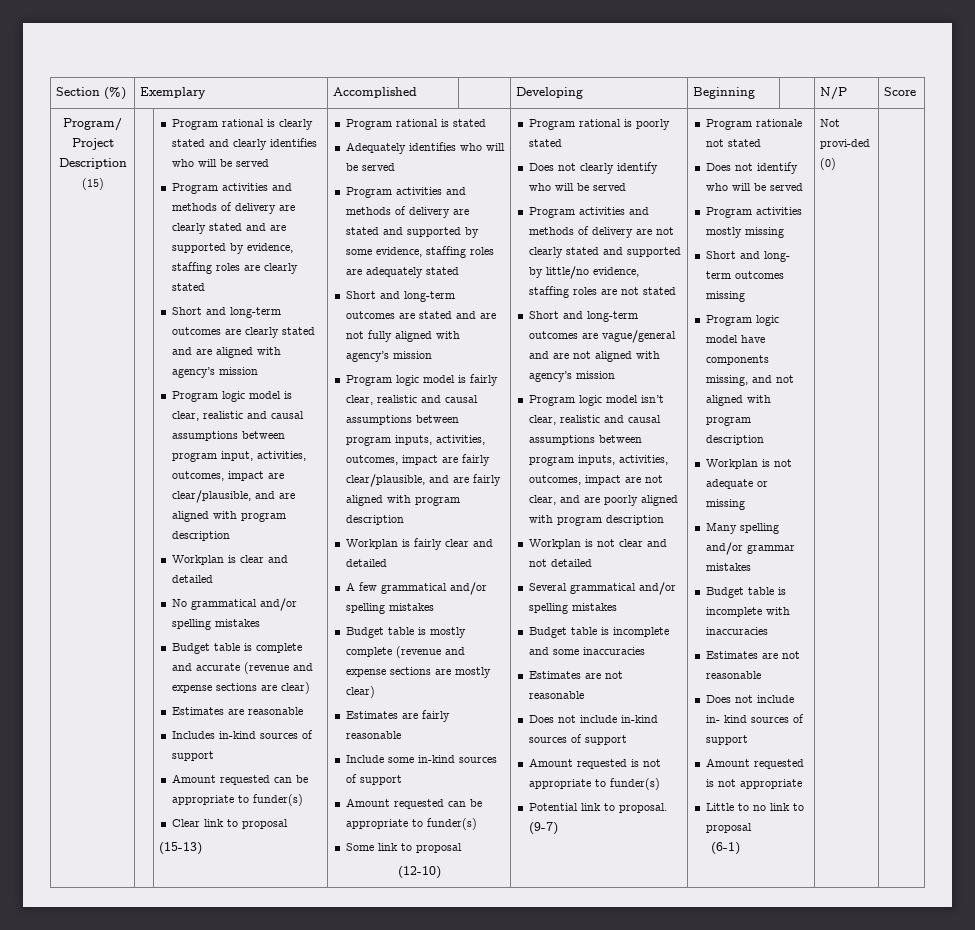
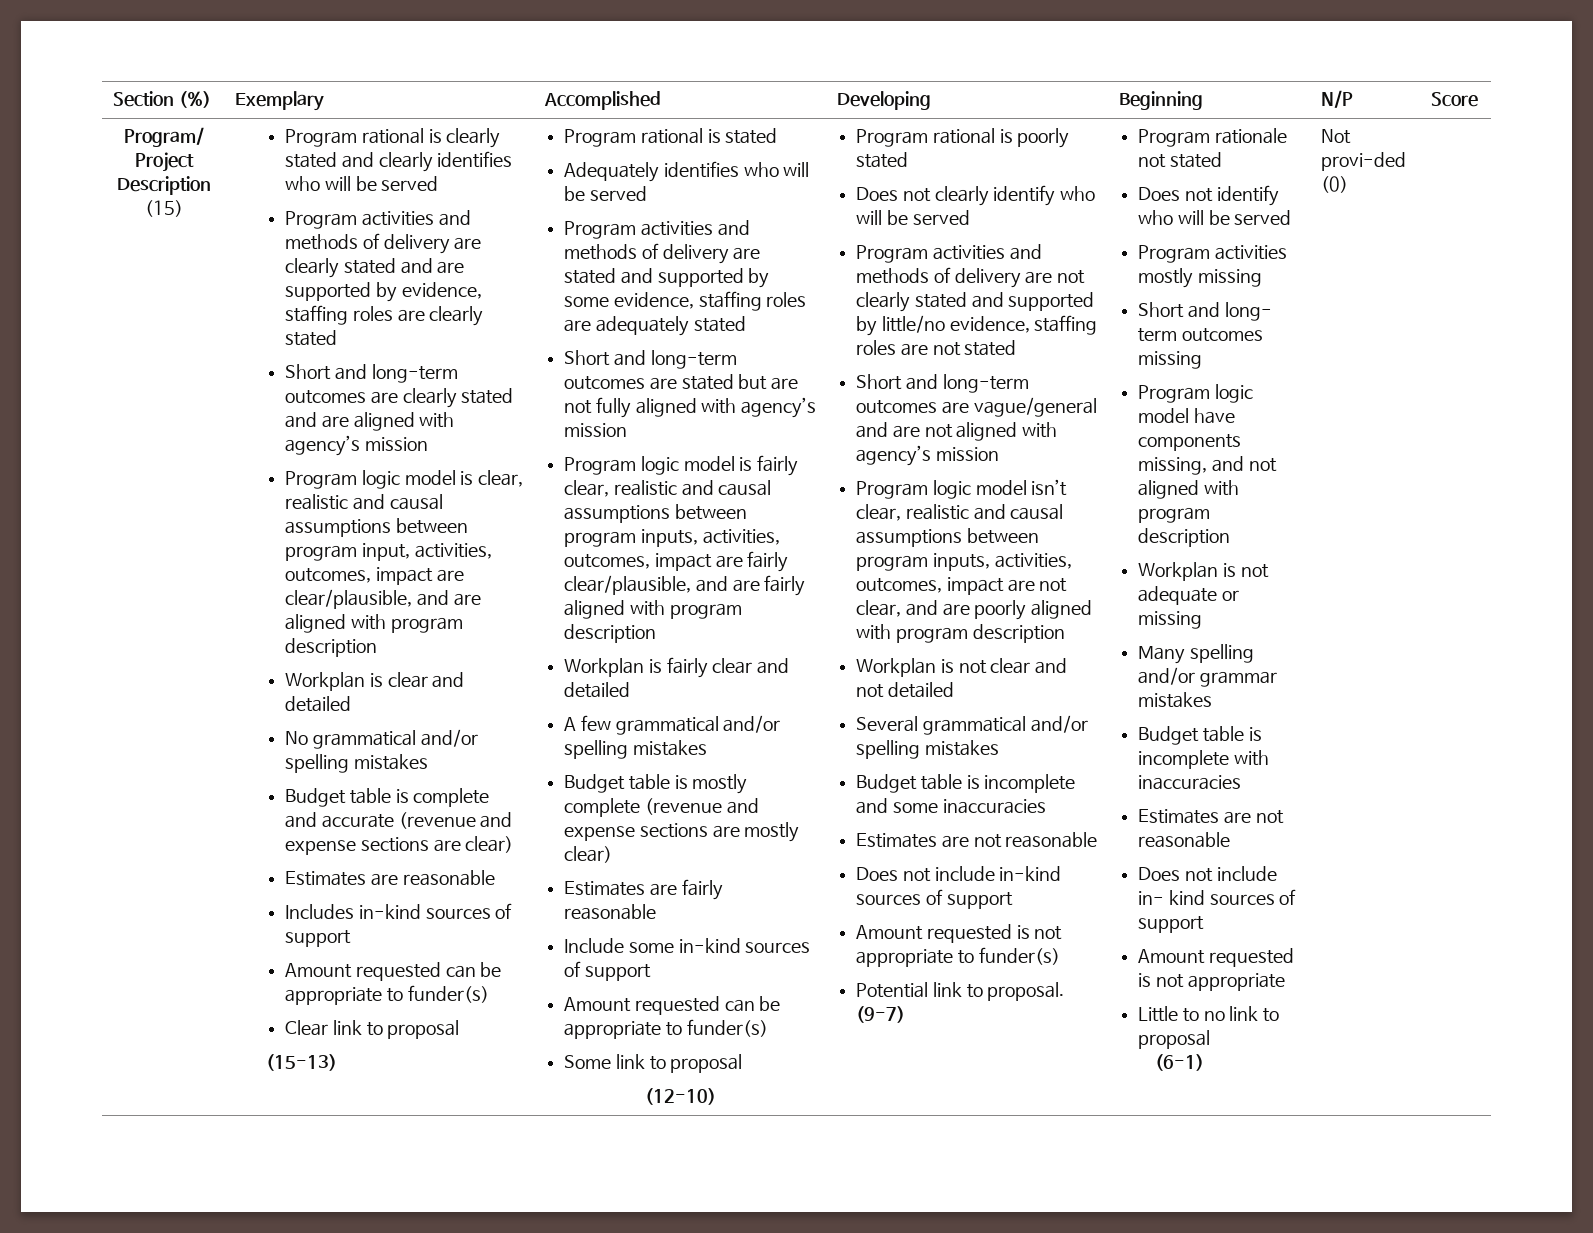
[455,311,476,319] and -> [738,374,768,390] but

